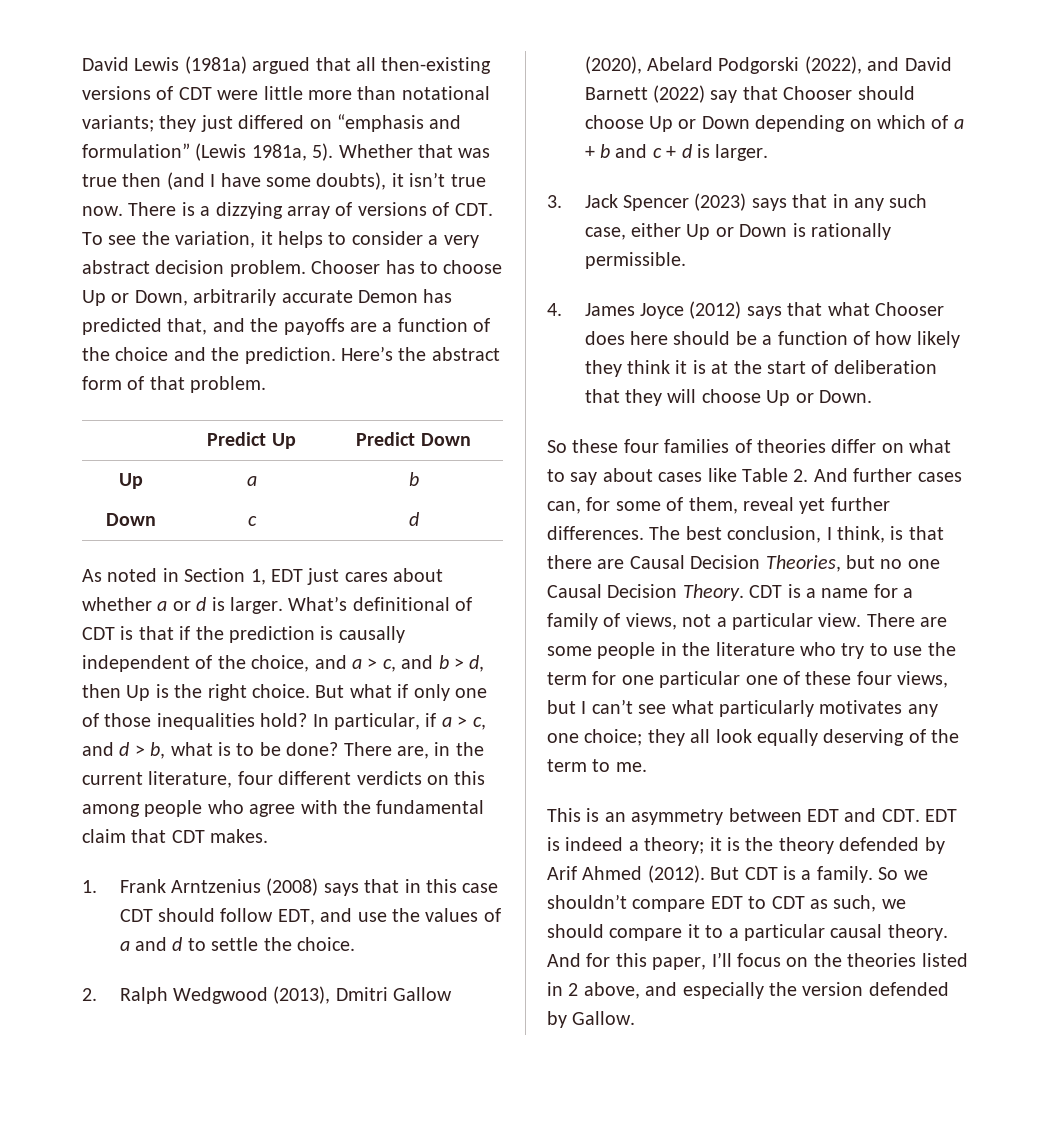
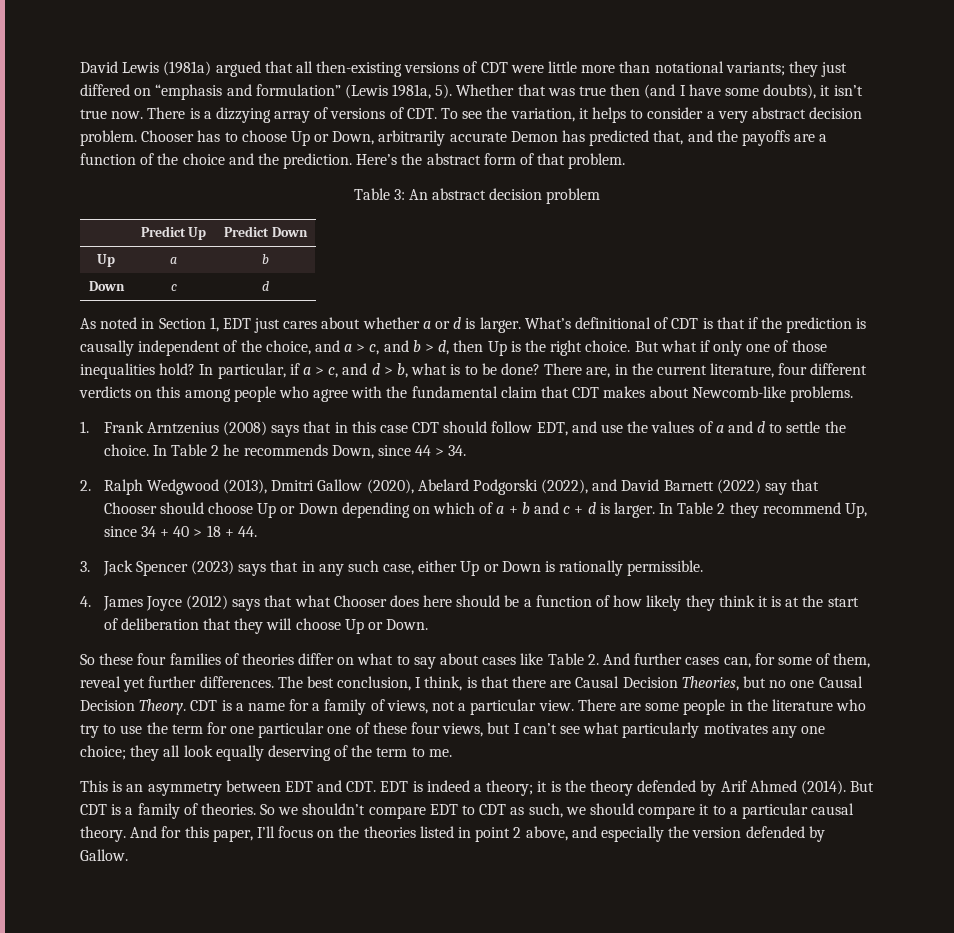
(267, 384) none -> [353,188,601,204] // Table 3: An abstract decision problem
[210,829,269,843] makes. -> [603,386,853,402] makes about Newcomb-like problems.
(355, 944) none -> [152,444,467,459] In Table 2 he recommends Down, since 44 > 34.
(769, 152) none -> [659,502,868,518] [103,525,257,537] In Table 2 they recommend Up, since 34 + 40 > 18 + 44.
[647,865,705,883] (2012). -> [800,780,846,795] (2014).
[816,866,873,883] family. -> [137,803,256,819] family of theories.
(563, 989) none -> [475,827,511,842] point

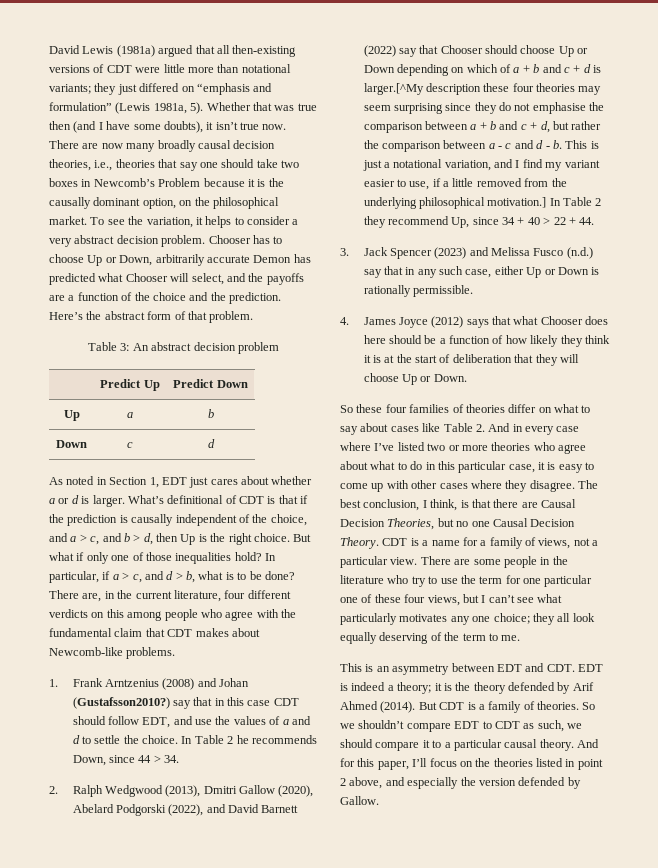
[189,107,437,123] is a dizzying array of versions of CDT. -> [82,140,276,152] [49,159,299,171] [49,178,284,187] [49,197,279,209] [49,216,87,225] are now many broadly causal decision theories, i.e., theories that say one should take two boxes in Newcomb’s Problem because it is the causally dominant option, on the philosophical market.
[653,130,684,145] that, -> [98,273,224,285] what Chooser will select,
[271,425,300,437] says -> [197,678,250,687] [72,697,191,709] and Johan (Gustafsson2010?) say
[613,502,655,518] larger. -> [363,83,602,95] [363,102,605,114] [363,121,602,133] [363,140,599,152] [362,159,600,171] [363,178,567,190] [363,197,547,209] larger.[^My description these four theories may seem surprising since they do not emphasise the comparison between a + b and c + d, but rather the comparison between a - c and d - b. This is just a notational variation, and I find my variant easier to use, if a little removed from the underlying philosophical motivation.]
[206,525,221,537] 18 -> [553,217,566,225] 22
[238,564,267,576] says -> [469,247,593,259] [363,269,382,278] and Melissa Fusco (n.d.) say
[634,653,871,668] [80,676,274,692] further cases can, for some of them, reveal yet further differences. -> [512,424,580,435] [340,442,586,454] [340,461,595,473] [340,480,575,492] in every case where I’ve listed two or more theories who agree about what to do in this particular case, it is easy to come up with other cases where they disagree.

